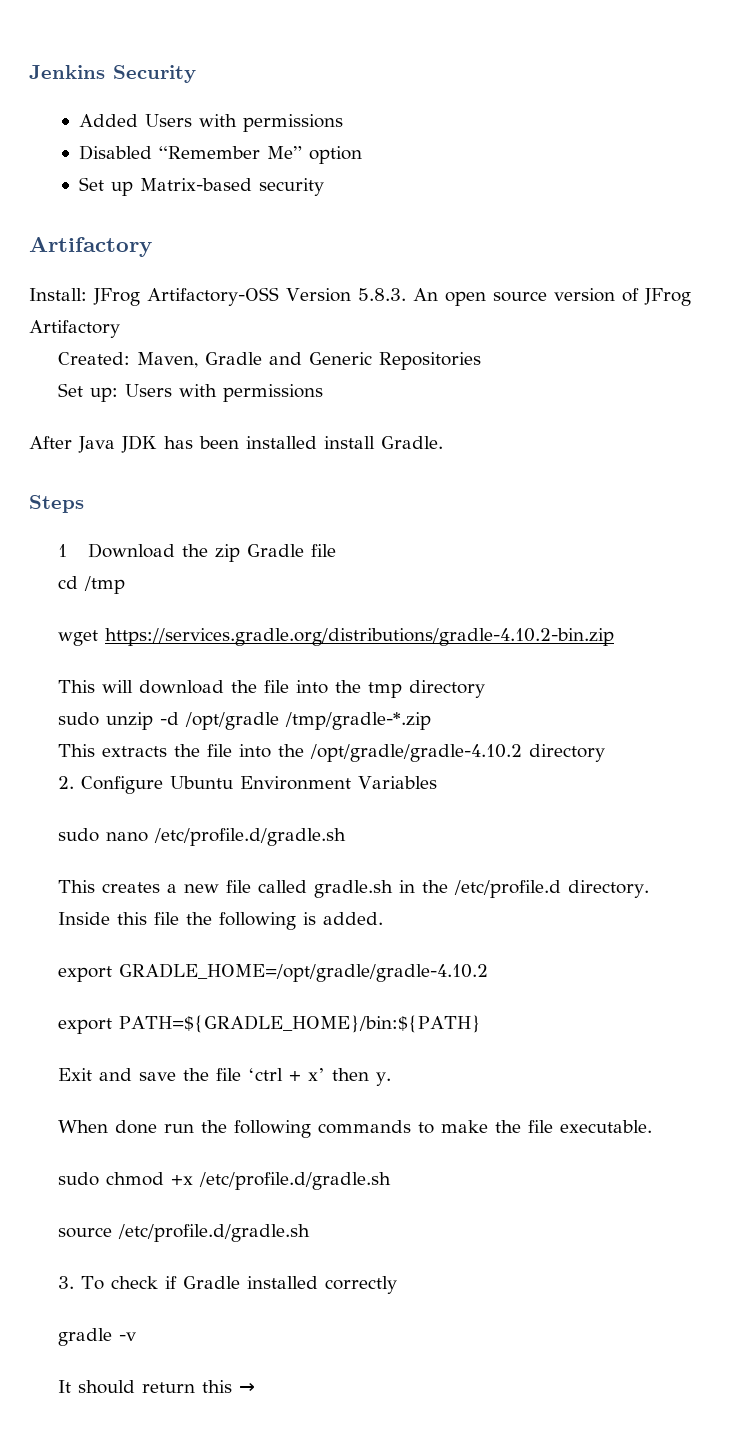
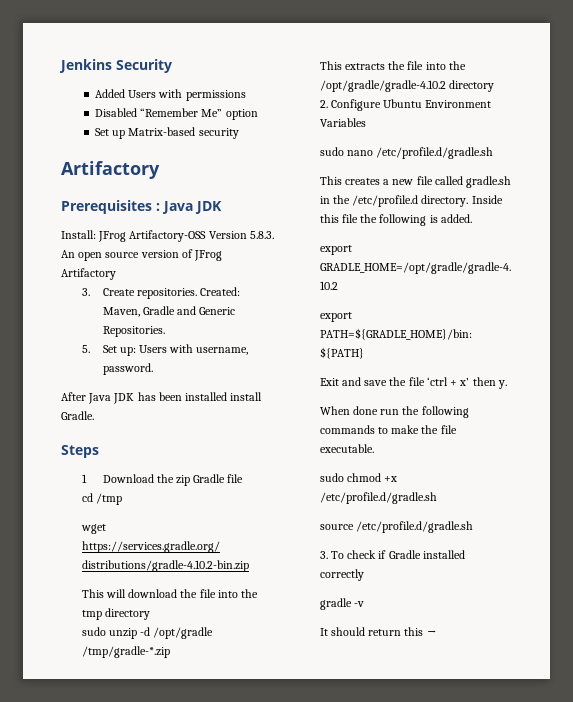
(152, 247) none -> [61,200,222,214] // Prerequisites : Java JDK
(120, 329) none -> [81,288,197,299] 3. Create repositories.
[379,352,482,370] Repositories // -> [102,326,165,337] [81,345,90,353] Repositories. // 5.
[223,384,324,402] permissions -> [196,347,249,355] [102,363,153,375] username, password.

